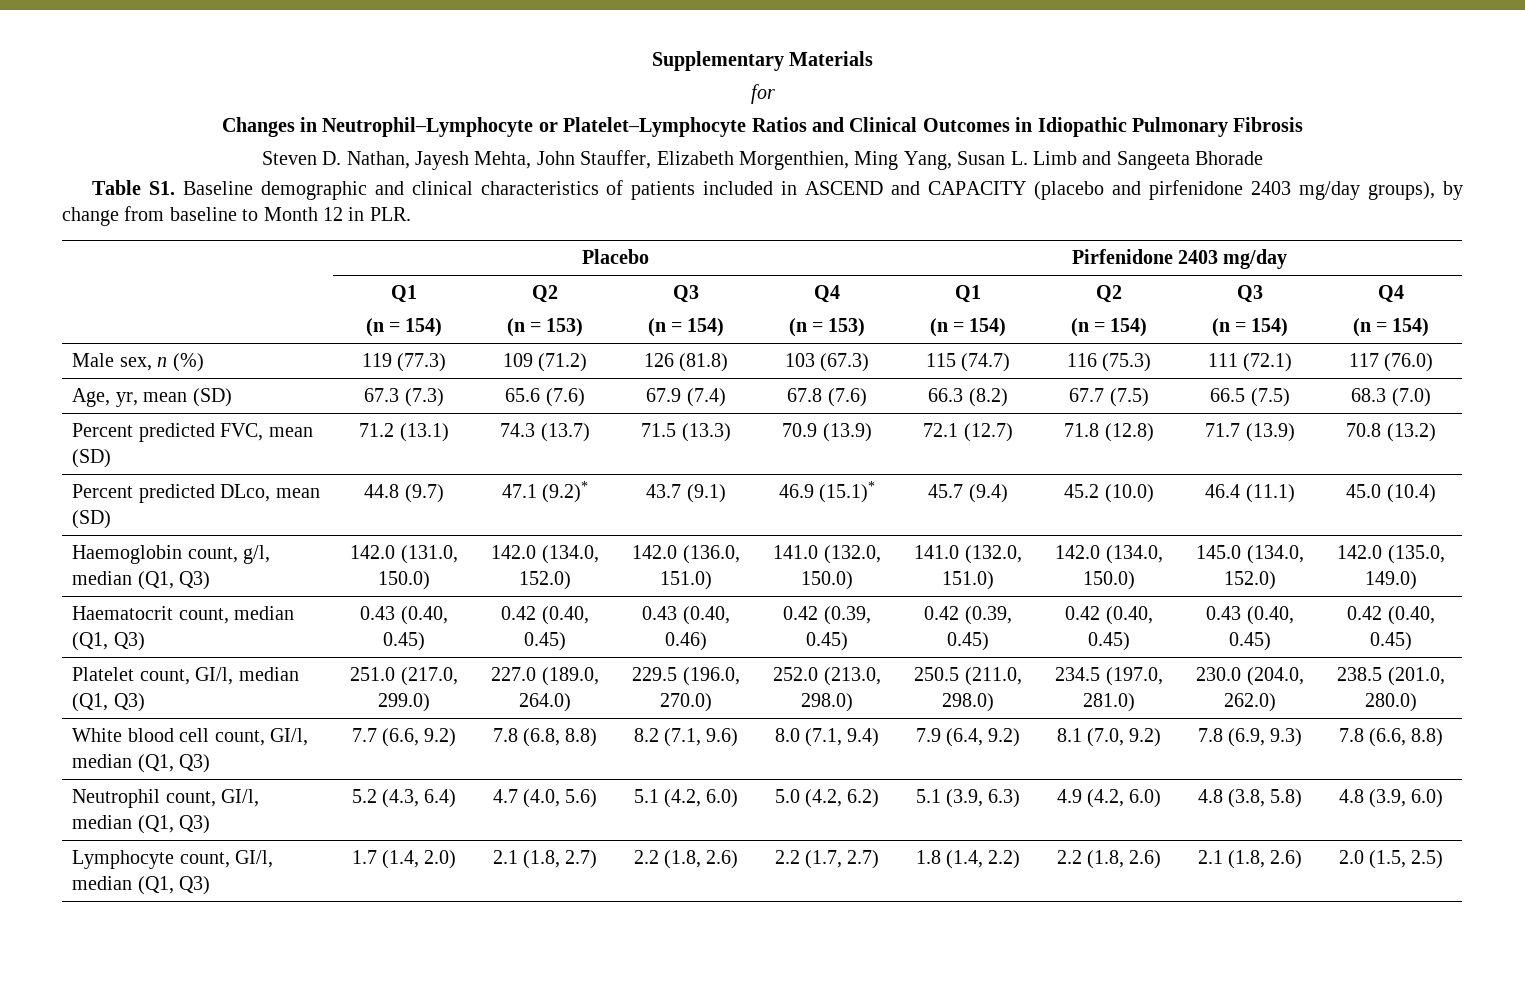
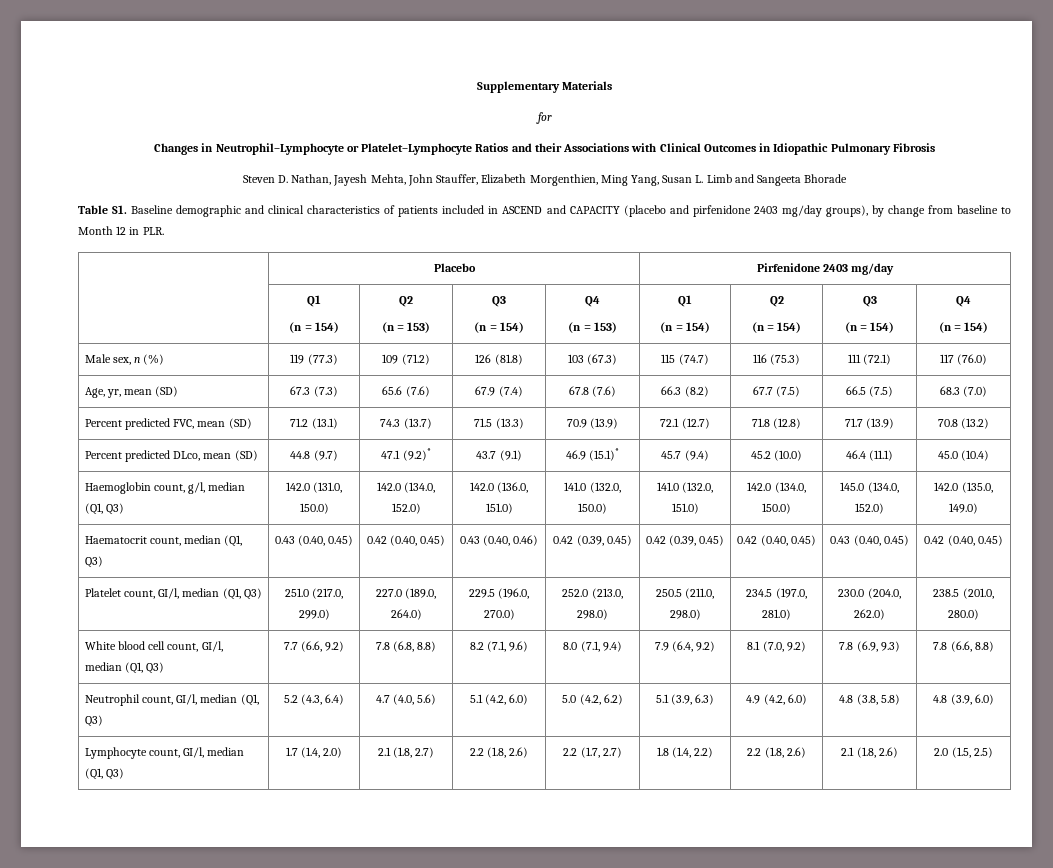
(844, 124) none -> [534,143,657,152] their Associations with

